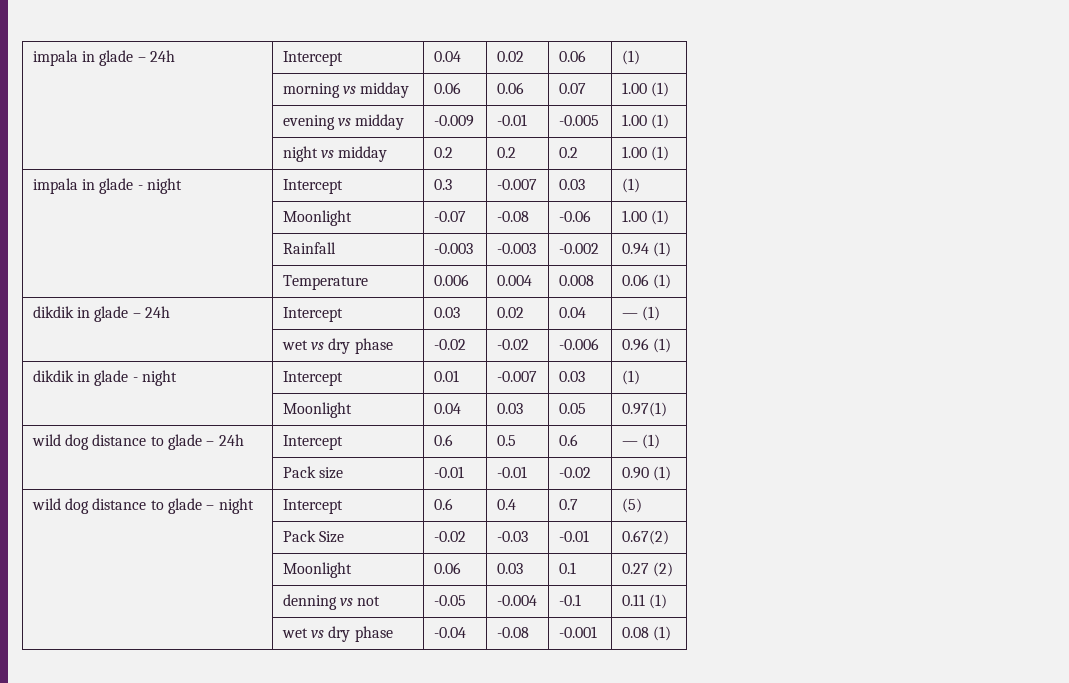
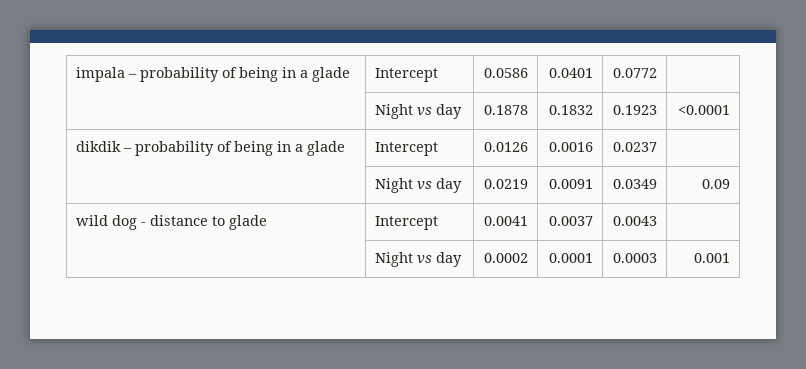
[32,50,176,66] [282,51,343,66] [433,51,461,62] [496,51,524,62] [558,50,586,62] [621,50,640,65] [282,82,410,98] [433,82,461,94] [496,82,524,94] [558,83,586,94] [621,82,670,97] [282,114,405,130] [433,115,474,127] [496,114,527,126] [558,115,599,126] [621,114,670,129] [282,146,388,162] [433,147,453,158] [496,147,516,158] [558,147,578,158] [621,146,670,161] [32,178,183,194] [282,179,343,194] [433,179,452,190] [496,179,537,190] [558,179,585,190] [621,178,640,193] [282,210,352,226] [433,211,466,222] [496,211,529,222] [558,210,591,222] [621,210,670,225] [282,242,336,254] [433,243,473,254] [496,243,536,254] [558,243,599,254] [621,242,672,257] [282,275,368,290] [433,274,469,286] [496,275,532,286] [558,275,594,286] [621,274,672,289] [32,306,171,322] [282,307,343,322] [433,307,460,318] [496,307,524,318] [558,307,586,318] [621,306,661,321] [281,338,393,354] [433,339,466,350] [496,339,529,350] [558,338,599,350] [621,338,672,353] [32,370,178,386] [282,371,343,386] [433,370,459,382] [496,371,537,382] [558,371,585,382] [621,370,640,385] [282,402,352,418] [433,403,461,414] [496,403,523,414] [558,403,586,414] [621,402,667,417] [31,434,244,450] [282,435,343,450] [433,434,453,446] [496,435,516,446] [558,434,578,446] [621,434,661,449] [282,466,344,479] [433,466,464,478] [496,466,527,478] [558,467,591,478] [621,466,672,481] [31,498,254,514] [282,499,343,514] [433,498,453,510] [496,499,516,510] [558,499,578,510] [621,498,642,513] [282,530,345,543] [433,531,466,542] [496,531,528,542] [558,530,589,542] [621,530,669,545] [282,562,352,578] [433,562,461,574] [496,563,523,574] [558,562,576,574] [621,562,674,577] [282,594,381,610] [433,595,466,606] [496,595,537,606] [558,594,581,606] [621,594,668,609] [281,626,393,642] [433,627,466,638] [496,627,529,638] [558,626,597,638] [621,626,672,641] impala in glade – 24h | Intercept | 0.04 | 0.02 | 0.06 | (1) // | morning vs midday | 0.06 | 0.06 | 0.07 | 1.00 (1) // | evening vs midday | -0.009 | -0.01 | -0.005 | 1.00 (1) // | night vs midday | 0.2 | 0.2 | 0.2 | 1.00 (1) // impala in glade - night | Intercept | 0.3 | -0.007 | 0.03 | (1) // | Moonlight | -0.07 | -0.08 | -0.06 | 1.00 (1) // | Rainfall | -0.003 | -0.003 | -0.002 | 0.94 (1) // | Temperature | 0.006 | 0.004 | 0.008 | 0.06 (1) // dikdik in glade – 24h | Intercept | 0.03 | 0.02 | 0.04 | — (1) // | wet vs dry phase | -0.02 | -0.02 | -0.006 | 0.96 (1) // dikdik in glade - night | Intercept | 0.01 | -0.007 | 0.03 | (1) // | Moonlight | 0.04 | 0.03 | 0.05 | 0.97(1) // wild dog distance to glade – 24h | Intercept | 0.6 | 0.5 | 0.6 | — (1) // | Pack size | -0.01 | -0.01 | -0.02 | 0.90 (1) // wild dog distance to glade – night | Intercept | 0.6 | 0.4 | 0.7 | (5) // | Pack Size | -0.02 | -0.03 | -0.01 | 0.67(2) // | Moonlight | 0.06 | 0.03 | 0.1 | 0.27 (2) // | denning vs not | -0.05 | -0.004 | -0.1 | 0.11 (1) // | wet vs dry phase | -0.04 | -0.08 | -0.001 | 0.08 (1) -> [75,67,350,82] [374,68,438,82] [484,68,529,78] [549,68,594,78] [613,68,658,78] [374,104,462,119] [484,105,529,115] [549,105,594,115] [613,105,658,115] [678,105,731,115] [75,141,345,156] [374,142,438,156] [484,142,529,152] [549,142,594,152] [613,142,658,152] [374,178,462,193] [484,179,529,189] [549,179,594,189] [613,179,658,189] [702,179,731,189] [75,215,267,230] [374,216,438,230] [484,216,529,226] [549,216,594,226] [613,216,658,226] [374,252,462,267] [484,253,529,263] [549,253,594,263] [613,253,658,263] [694,253,731,263] impala – probability of being in a glade | Intercept | 0.0586 | 0.0401 | 0.0772 | // | Night vs day | 0.1878 | 0.1832 | 0.1923 | <0.0001 // dikdik – probability of being in a glade | Intercept | 0.0126 | 0.0016 | 0.0237 | // | Night vs day | 0.0219 | 0.0091 | 0.0349 | 0.09 // wild dog - distance to glade | Intercept | 0.0041 | 0.0037 | 0.0043 | // | Night vs day | 0.0002 | 0.0001 | 0.0003 | 0.001

